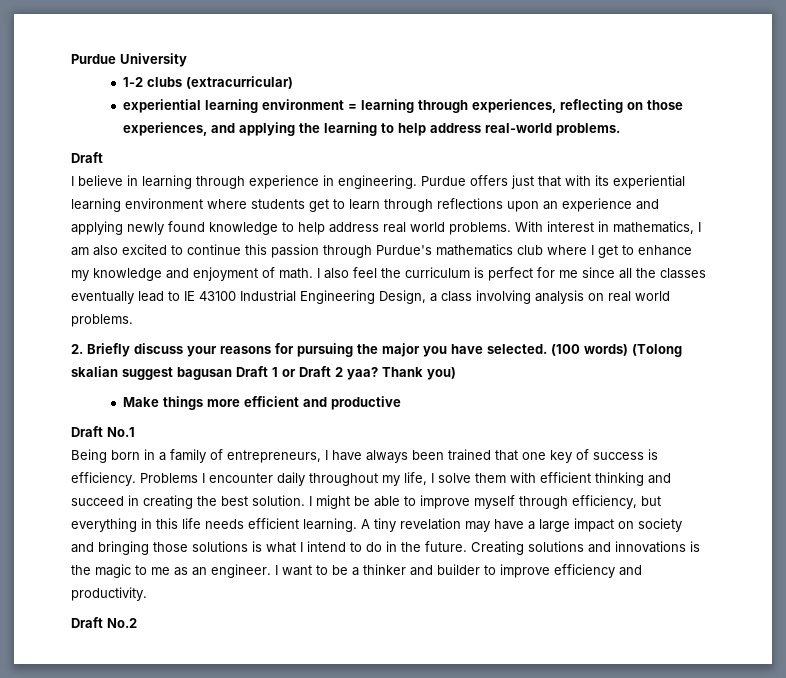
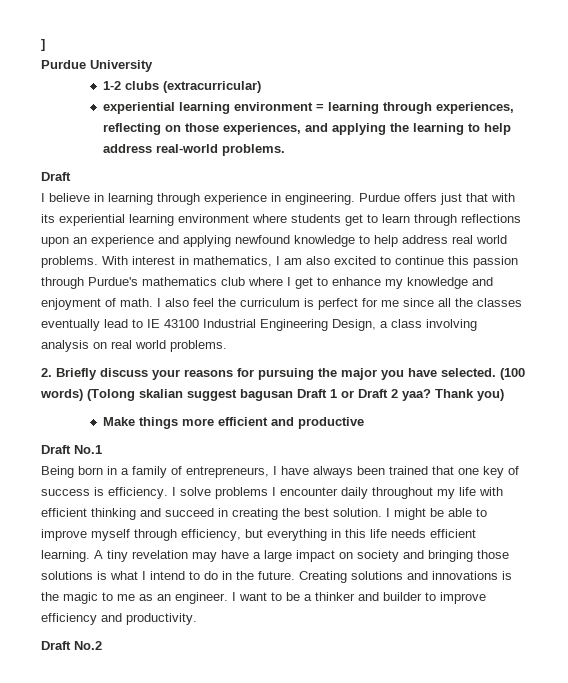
(71, 59) none -> [41,39,45,51] ] //
[127,221,205,235] newly found -> [235,235,290,244] newfound
[140,473,198,483] Problems -> [172,487,268,499] I solve problems
[404,472,506,485] life, I solve them -> [459,487,476,496] life

